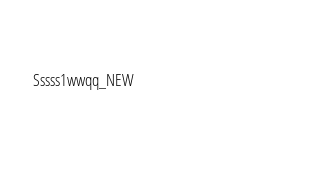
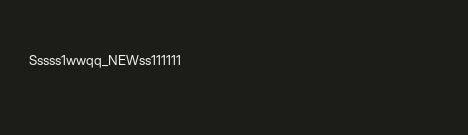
[33,74,134,90] Sssss1wwqq_NEW -> [29,55,181,68] Sssss1wwqq_NEWss111111

